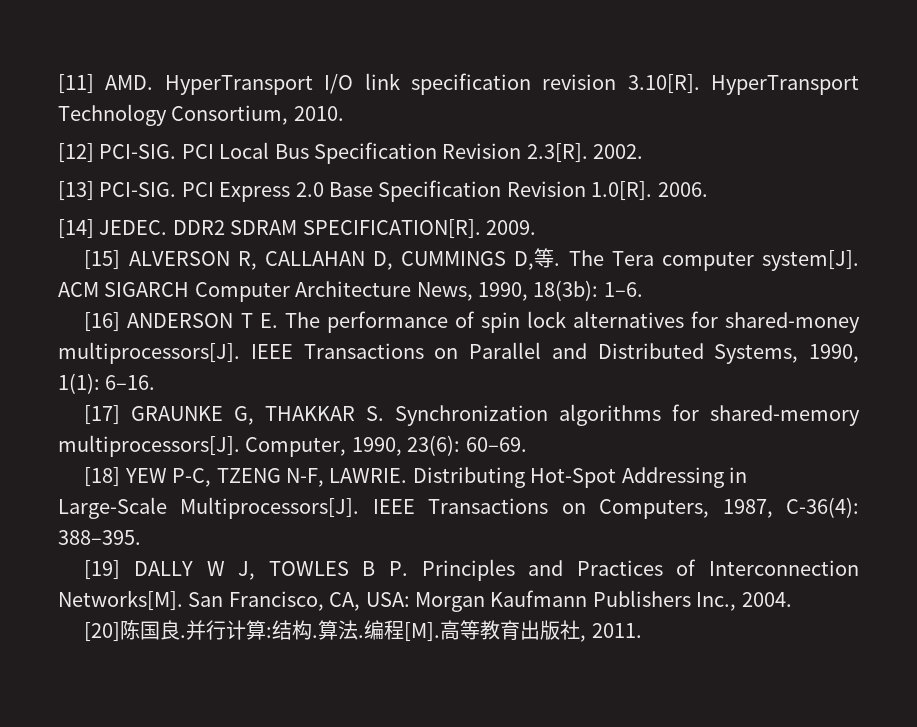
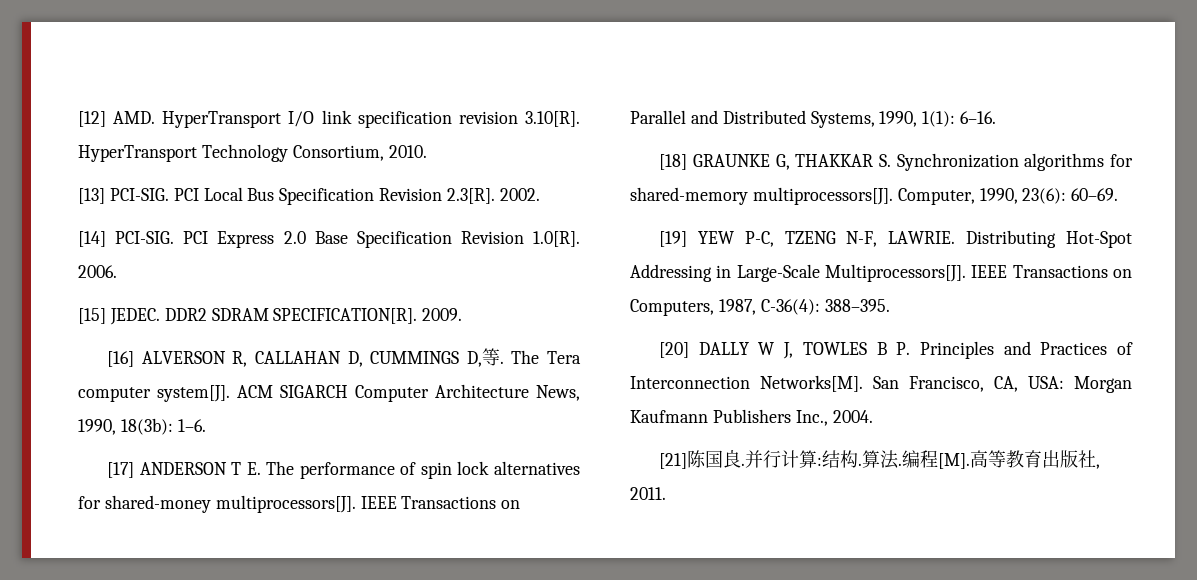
[58,74,94,94] [11] -> [78,111,106,127] [12]
[58,143,94,163] [12] -> [78,188,105,204] [13]
[58,181,94,201] [13] -> [78,231,106,247] [14]
[58,219,94,239] [14] -> [78,308,106,324] [15]
[84,250,121,270] [15] -> [107,351,135,367] [16]
[84,312,121,332] [16] -> [107,462,135,478] [17]
[84,405,121,425] [17] -> [659,154,688,170] [18]
[84,467,121,487] [18] -> [659,231,688,247] [19]
[84,560,121,580] [19] -> [659,342,690,358] [20]
[84,622,121,642] [20] -> [659,453,688,469] [21]

